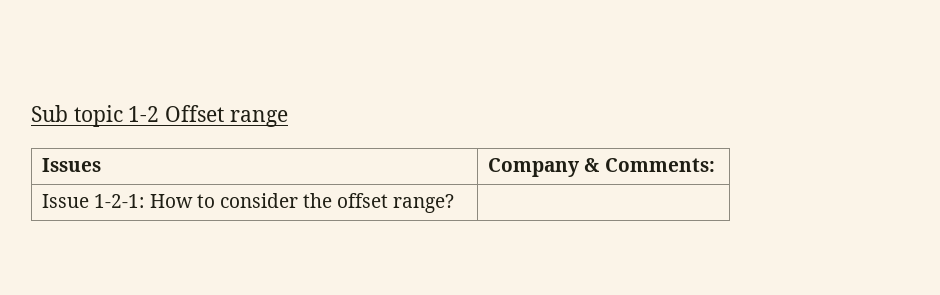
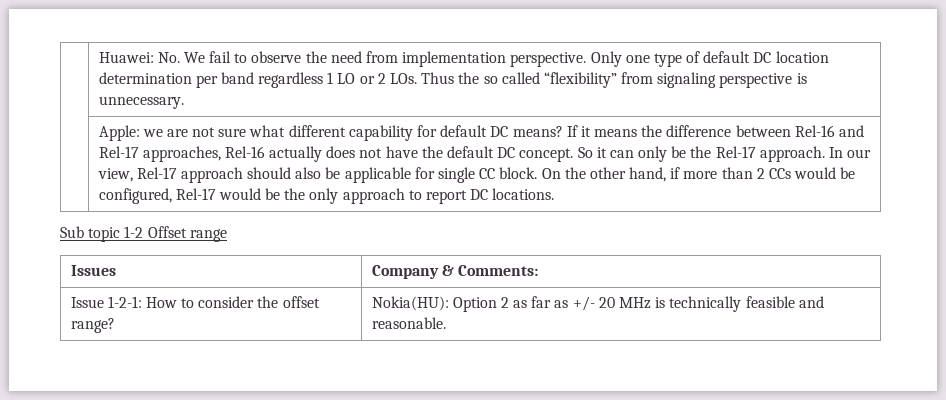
(31, 113) none -> [98,51,829,67] [98,72,807,88] [98,96,184,109] [98,125,865,141] [98,146,872,162] [97,167,856,183] [98,188,555,204] | Huawei: No. We fail to observe the need from implementation perspective. Only one type of default DC location determination per band regardless 1 LO or 2 LOs. Thus the so called “flexibility” from signaling perspective is unnecessary. // | Apple: we are not sure what different capability for default DC means? If it means the difference between Rel-16 and Rel-17 approaches, Rel-16 actually does not have the default DC concept. So it can only be the Rel-17 approach. In our view, Rel-17 approach should also be applicable for single CC block. On the other hand, if more than 2 CCs would be configured, Rel-17 would be the only approach to report DC locations. //
(455, 203) none -> [371,296,824,312] [371,317,446,329] Nokia(HU): Option 2 as far as +/- 20 MHz is technically feasible and reasonable.

